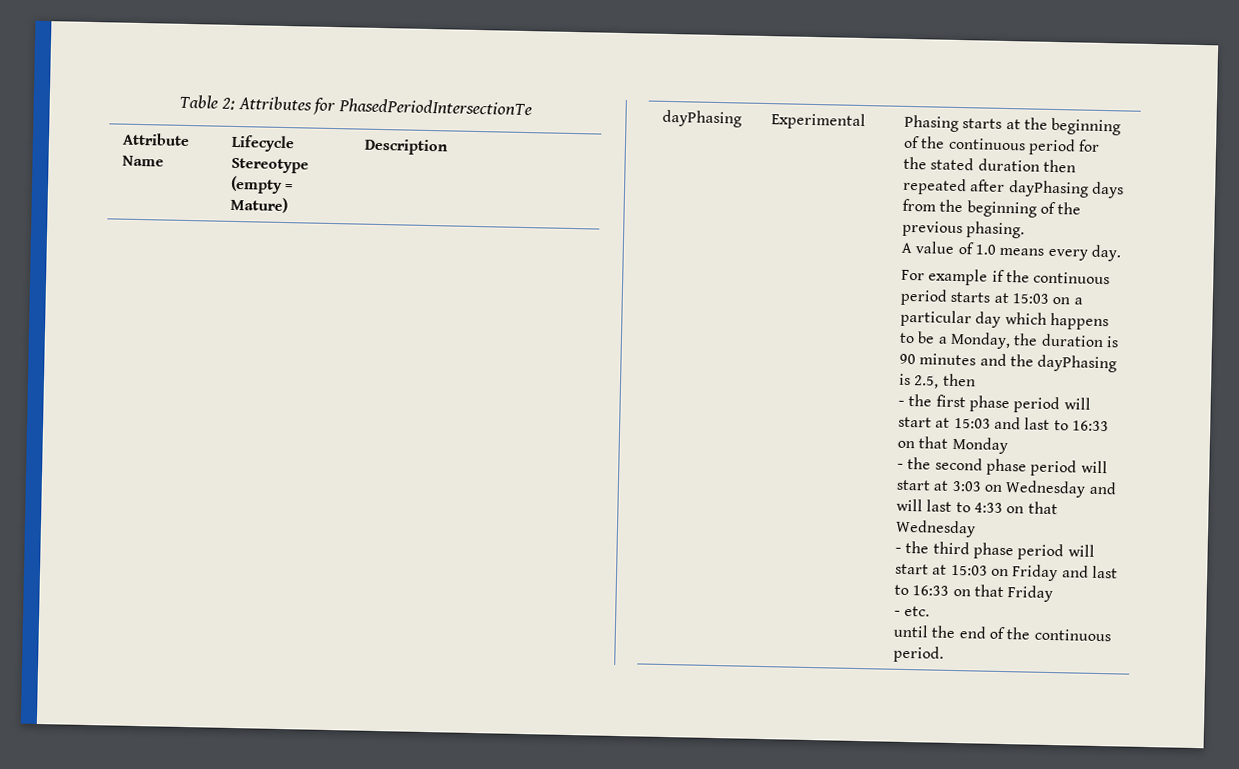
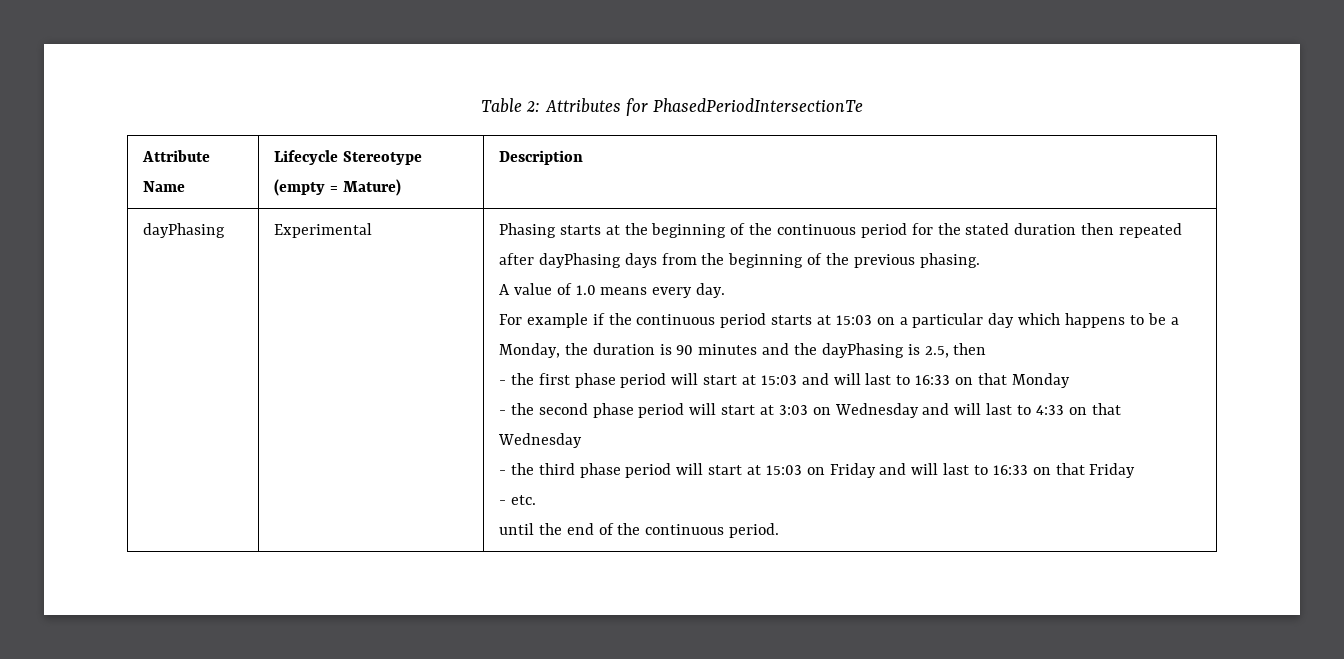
(1021, 423) none -> [833,373,861,385] will
(1089, 571) none -> [911,463,939,475] will

